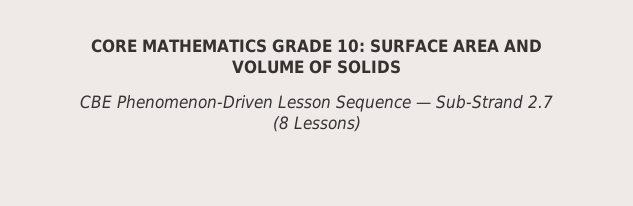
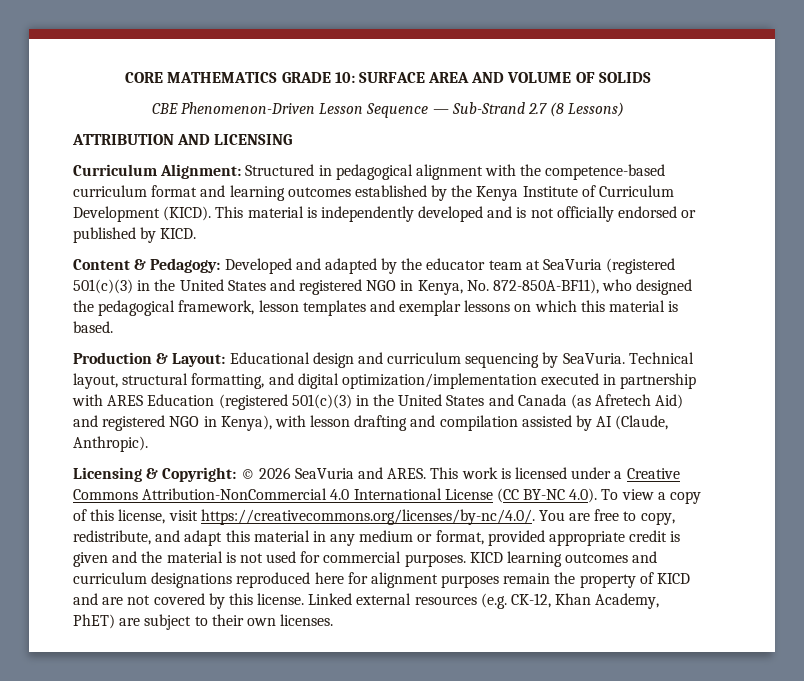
(361, 124) none -> [72,134,293,145] [73,164,666,180] [73,185,675,201] [73,206,697,222] [73,227,197,243] [73,258,676,274] [73,279,693,295] [73,300,679,316] [73,321,113,333] [73,352,694,368] [73,373,697,389] [72,394,684,410] [73,415,669,431] [73,436,148,452] [73,467,680,482] [73,488,702,504] [73,509,675,525] [73,530,681,546] [73,551,658,567] [73,572,691,588] [73,593,660,609] [73,614,334,630] // ATTRIBUTION AND LICENSING // Curriculum Alignment: Structured in pedagogical alignment with the competence-based curriculum format and learning outcomes established by the Kenya Institute of Curriculum Development (KICD). This material is independently developed and is not officially endorsed or published by KICD. // Content & Pedagogy: Developed and adapted by the educator team at SeaVuria (registered 501(c)(3) in the United States and registered NGO in Kenya, No. 872-850A-BF11), who designed the pedagogical framework, lesson templates and exemplar lessons on which this material is based. // Production & Layout: Educational design and curriculum sequencing by SeaVuria. Technical layout, structural formatting, and digital optimization/implementation executed in partnership with ARES Education (registered 501(c)(3) in the United States and Canada (as Afretech Aid) and registered NGO in Kenya), with lesson drafting and compilation assisted by AI (Claude, Anthropic). // Licensing & Copyright: © 2026 SeaVuria and ARES. This work is licensed under a Creative Commons Attribution-NonCommercial 4.0 International License (CC BY-NC 4.0). To view a copy of this license, visit https://creativecommons.org/licenses/by-nc/4.0/. You are free to copy, redistribute, and adapt this material in any medium or format, provided appropriate credit is given and the material is not used for commercial purposes. KICD learning outcomes and curriculum designations reproduced here for alignment purposes remain the property of KICD and are not covered by this license. Linked external resources (e.g. CK-12, Khan Academy, PhET) are subject to their own licenses.

